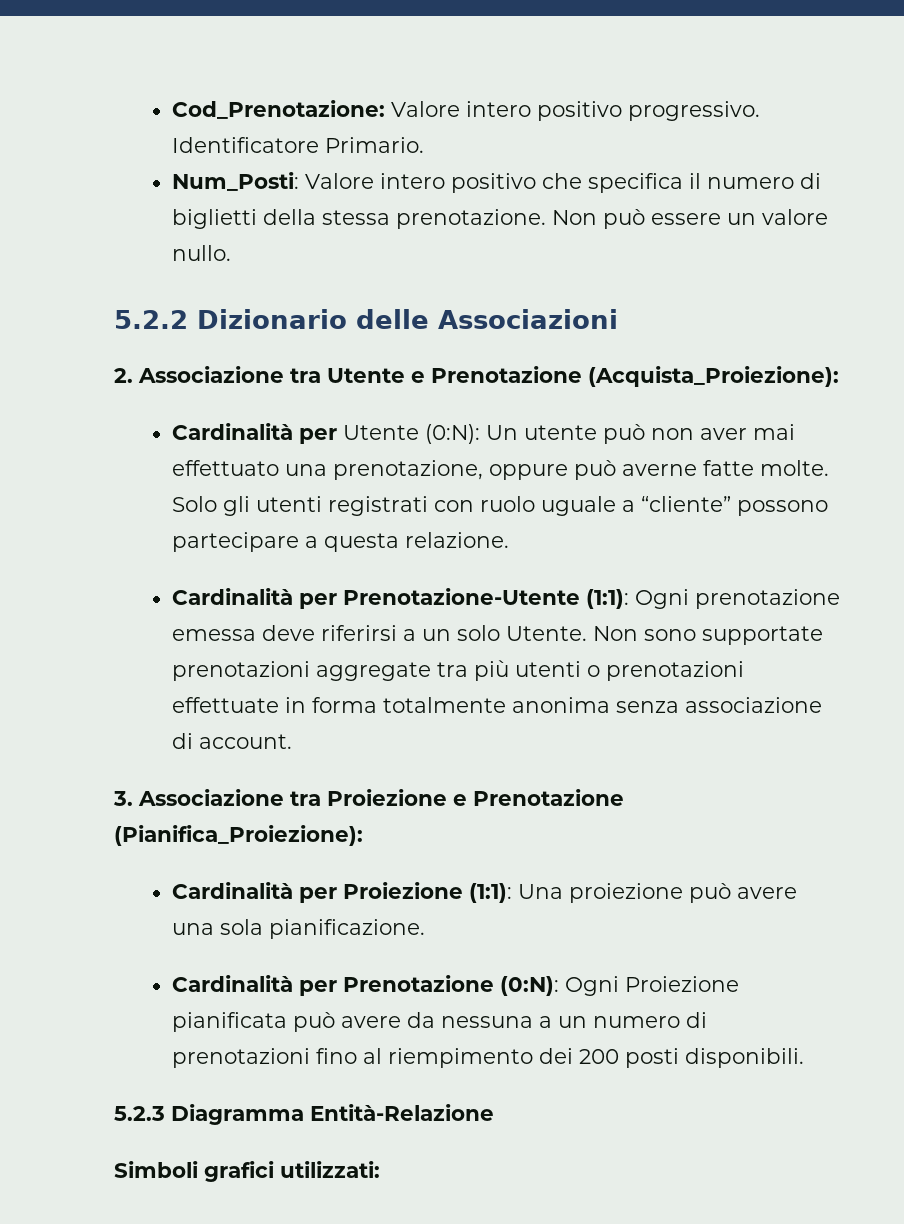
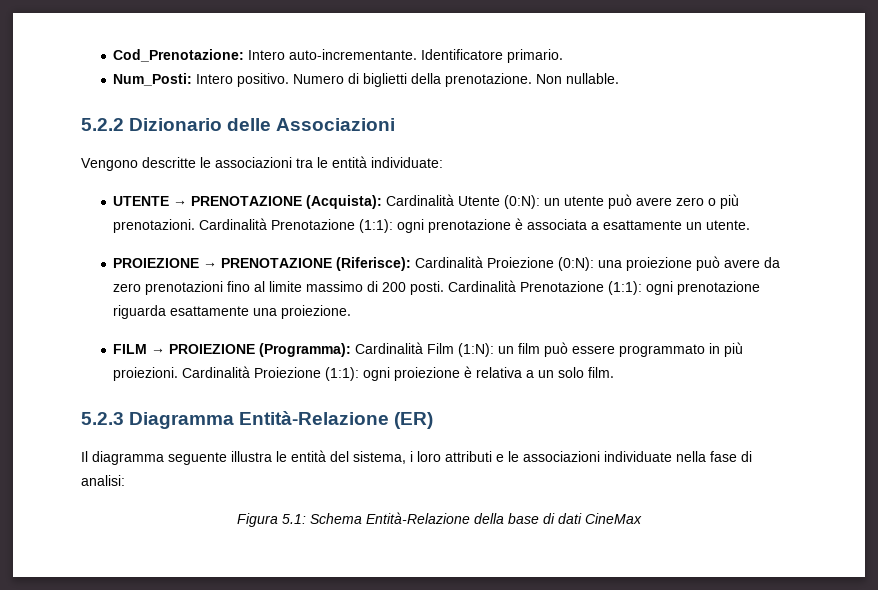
[391,101,761,121] [172,137,425,153] [172,172,795,193] Valore intero positivo progressivo. Identificatore Primario. // Num_Posti: Valore intero positivo che specifica il numero -> [248,49,564,63] [113,73,345,87] Intero auto-incrementante. Identificatore primario. // Num_Posti: Intero positivo. Numero
[322,210,391,225] stessa -> (442, 78) none
[603,209,829,229] [172,245,232,261] può essere un valore nullo. -> [566,73,620,84] nullable.
[114,366,839,387] [172,423,338,444] 2. Associazione tra Utente e Prenotazione (Acquista_Proiezione): // Cardinalità per -> [81,156,443,171] [113,194,455,209] Vengono descritte le associazioni tra le entità individuate: // UTENTE → PRENOTAZIONE (Acquista): Cardinalità
[486,425,519,440] Un -> [544,198,561,206] un
[651,424,796,440] [172,460,830,480] [172,496,829,516] [172,532,510,552] [172,588,841,609] [172,625,824,645] [172,660,745,681] [172,697,823,713] [172,733,293,749] [113,789,624,806] [114,825,363,846] [172,882,798,903] [172,919,426,939] [172,975,740,996] [172,1012,708,1032] [172,1048,805,1068] [114,1104,494,1125] [114,1161,380,1182] non aver mai effettuato una prenotazione, oppure può averne fatte molte. Solo gli utenti registrati con ruolo uguale a “cliente” possono partecipare a questa relazione. // Cardinalità per Prenotazione-Utente (1:1): Ogni prenotazione emessa deve riferirsi a un solo Utente. Non sono supportate prenotazioni aggregate tra più utenti o prenotazioni effettuate in forma totalmente anonima senza associazione di account. // 3. Associazione tra Proiezione e Prenotazione (Pianifica_Proiezione): // Cardinalità per Proiezione (1:1): Una proiezione può avere una sola pianificazione. // Cardinalità per Prenotazione (0:N): Ogni Proiezione pianificata può avere da nessuna a un numero di prenotazioni fino al riempimento dei 200 posti disponibili. // 5.2.3 Diagramma Entità-Relazione // Simboli grafici utilizzati: -> [636,194,740,209] [113,218,751,233] [113,256,781,271] [113,280,761,295] [113,305,352,319] [113,342,744,357] [113,366,615,381] [81,411,434,429] [81,450,752,465] [81,475,125,486] [237,512,642,527] avere zero o più prenotazioni. Cardinalità Prenotazione (1:1): ogni prenotazione è associata a esattamente un utente. // PROIEZIONE → PRENOTAZIONE (Riferisce): Cardinalità Proiezione (0:N): una proiezione può avere da zero prenotazioni fino al limite massimo di 200 posti. Cardinalità Prenotazione (1:1): ogni prenotazione riguarda esattamente una proiezione. // FILM → PROIEZIONE (Programma): Cardinalità Film (1:N): un film può essere programmato in più proiezioni. Cardinalità Proiezione (1:1): ogni proiezione è relativa a un solo film. // 5.2.3 Diagramma Entità-Relazione (ER) // Il diagramma seguente illustra le entità del sistema, i loro attributi e le associazioni individuate nella fase di analisi: // Figura 5.1: Schema Entità-Relazione della base di dati CineMax

